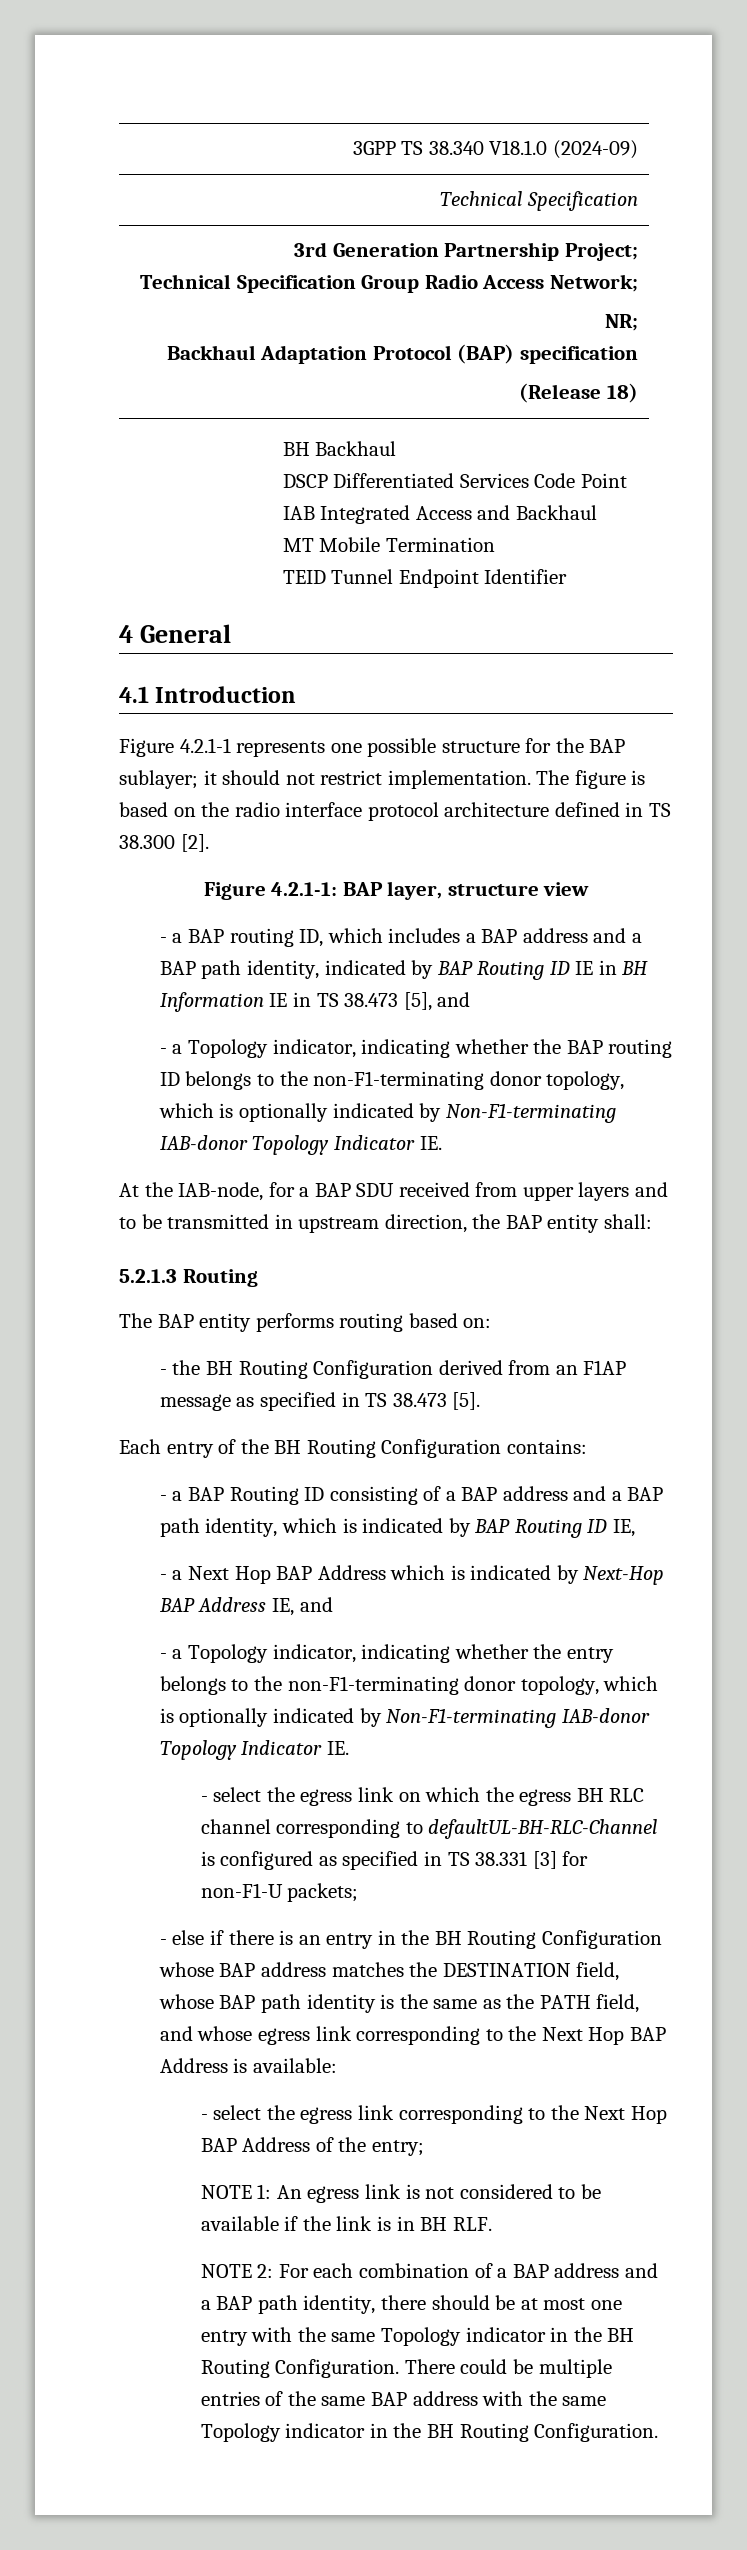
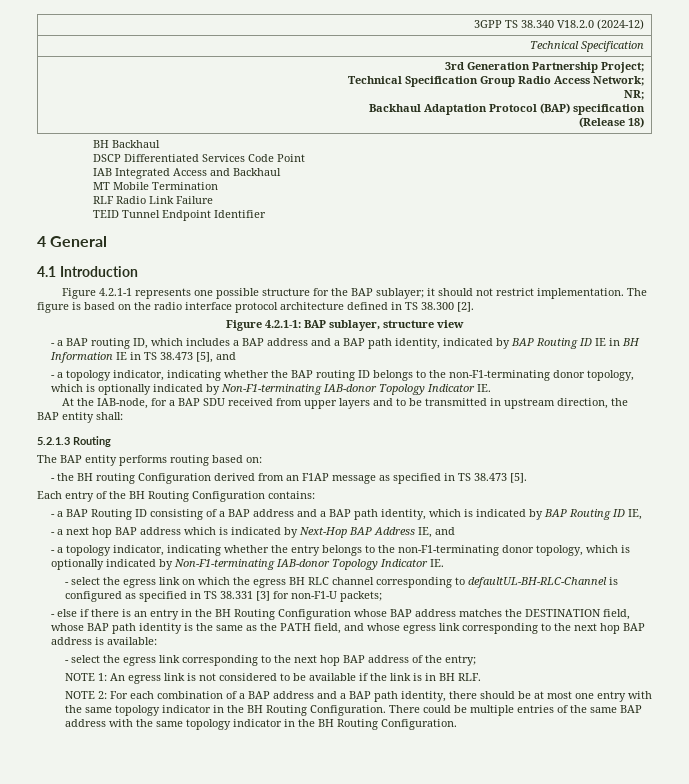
[489,140,638,159] V18.1.0 (2024-09) -> [557,19,645,30] V18.2.0 (2024-12)
(495, 544) none -> [92,196,213,204] // RLF Radio Link Failure
[387,881,443,900] layer, -> [329,320,380,331] sublayer,
[188,1039,269,1058] Topology -> [65,370,111,381] topology
[238,1360,308,1379] Routing -> [95,473,135,484] routing
[188,1565,386,1584] Next Hop BAP Address -> [65,527,181,538] next hop BAP address
[188,1644,269,1663] Topology -> [65,545,111,556] topology
[541,2027,666,2045] [159,2058,228,2073] Next Hop BAP Address -> [573,623,645,634] [50,637,92,645] next hop BAP address
[584,2106,667,2124] [200,2137,311,2152] Next Hop BAP Address -> [293,655,409,666] next hop BAP address
[381,2327,462,2346] Topology -> [114,705,160,716] topology
[200,2423,281,2442] Topology -> [185,719,231,730] topology

